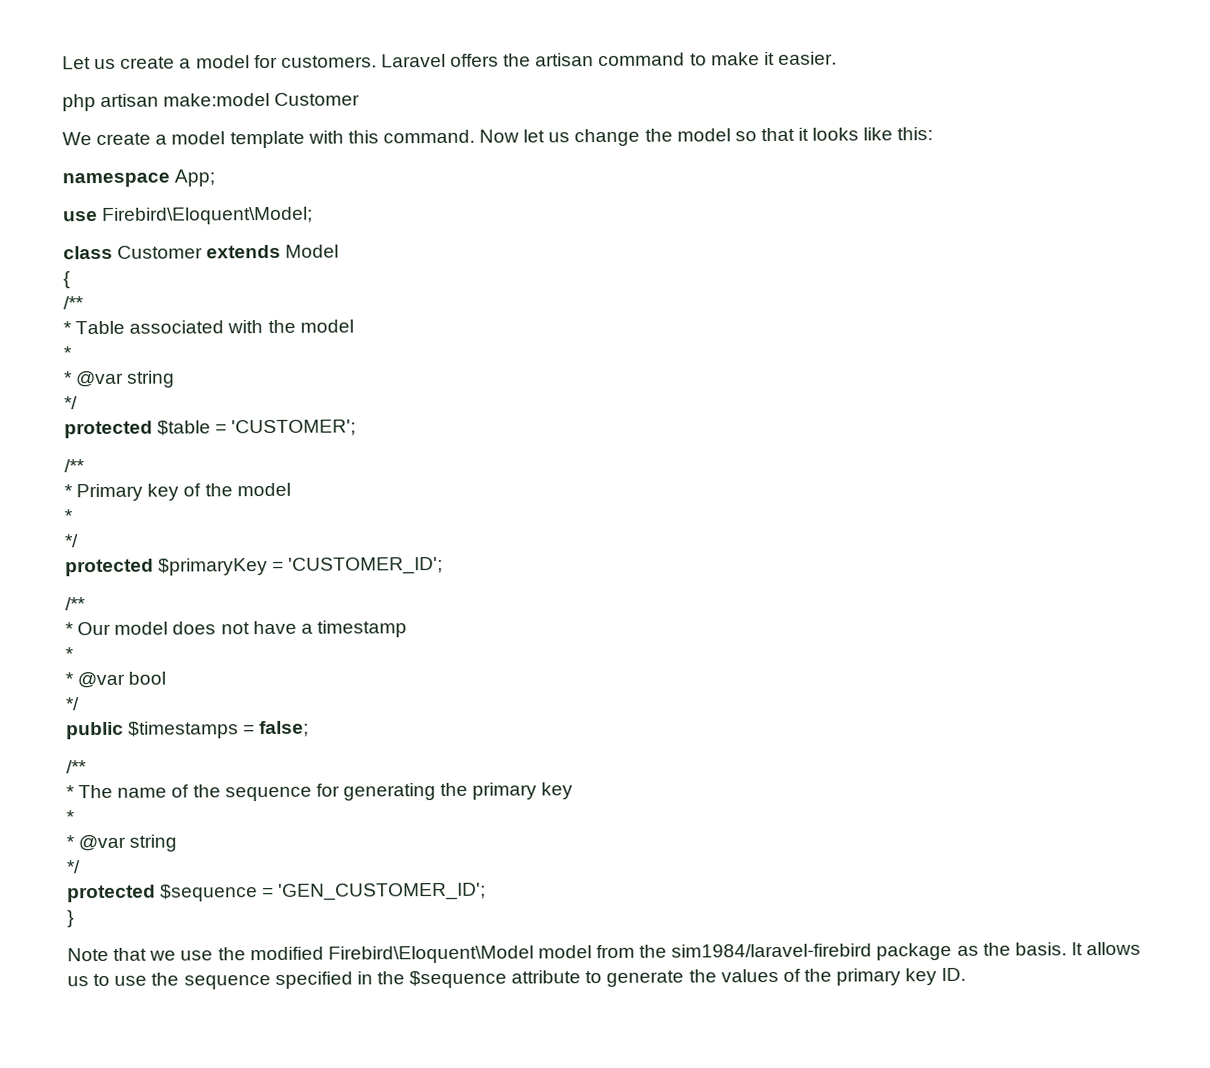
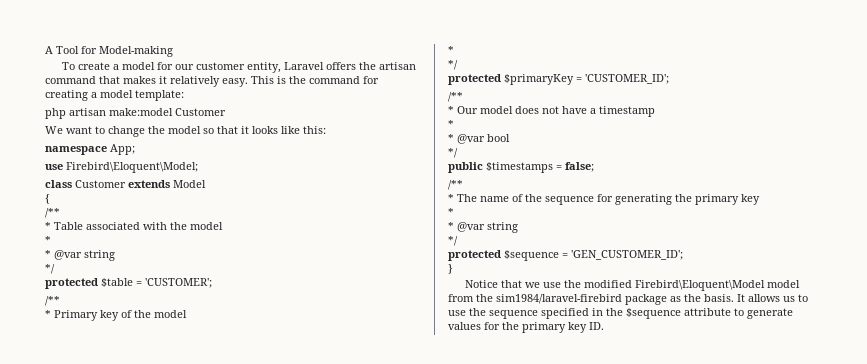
[62,56,117,70] Let us -> [45,46,173,57] [62,62,76,70] A Tool for Model-making // To
[280,55,377,68] customers. -> [175,62,282,73] our customer entity,
[689,51,837,66] to make it easier. -> [99,76,379,87] [45,90,184,101] that makes it relatively easy. This is the command for creating a model template:
[96,129,571,149] create a model template with this command. Now let us -> [66,126,105,134] want to
[67,947,109,962] Note -> [465,280,499,288] Notice
[688,968,801,983] the values of -> [448,322,500,330] values for

